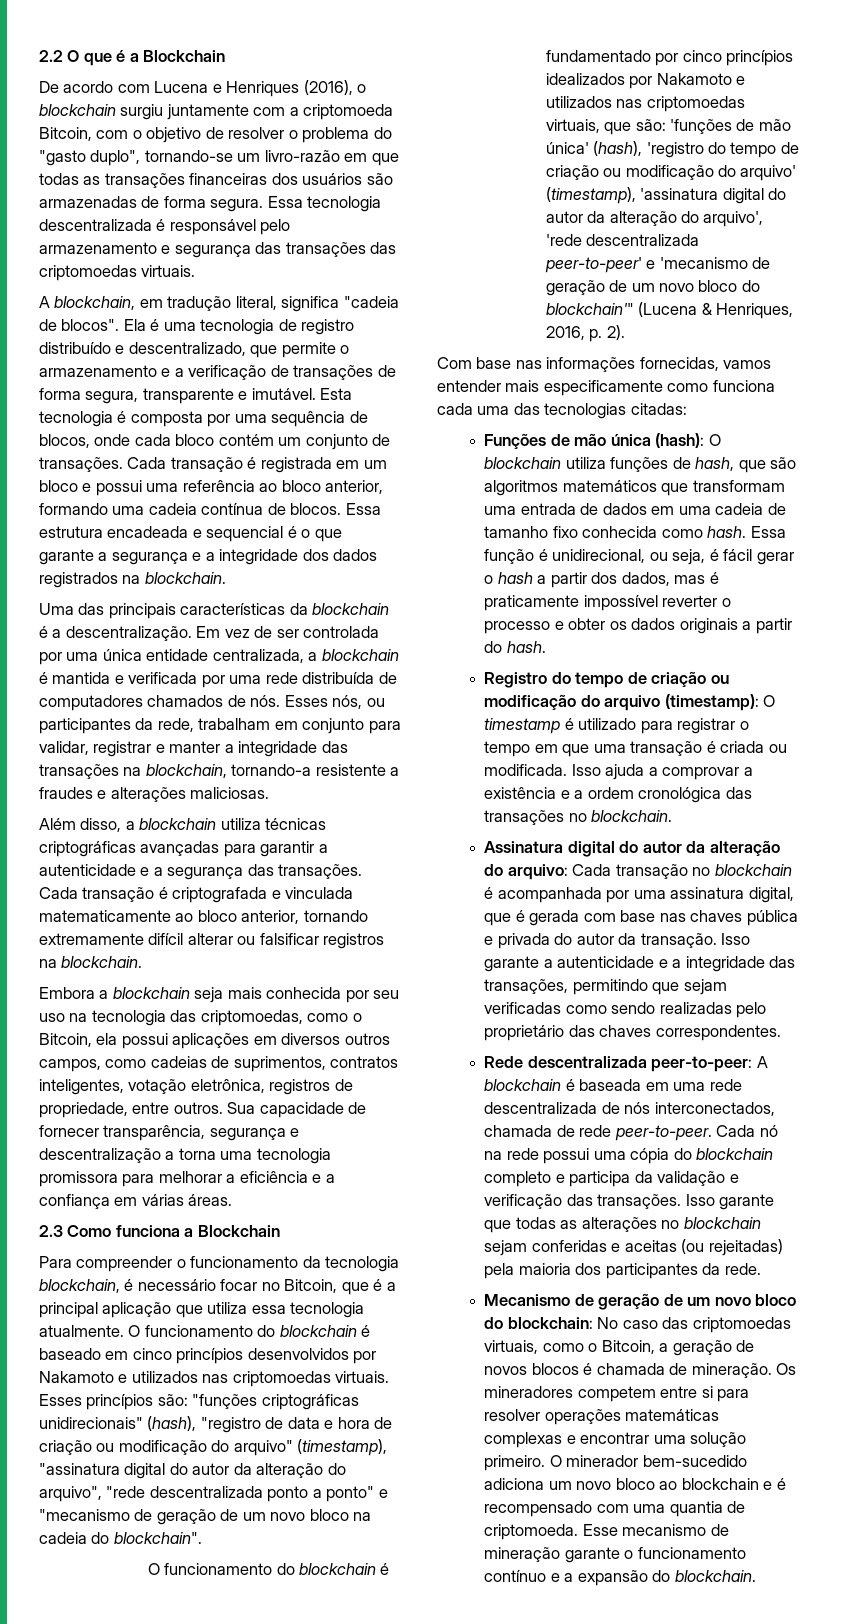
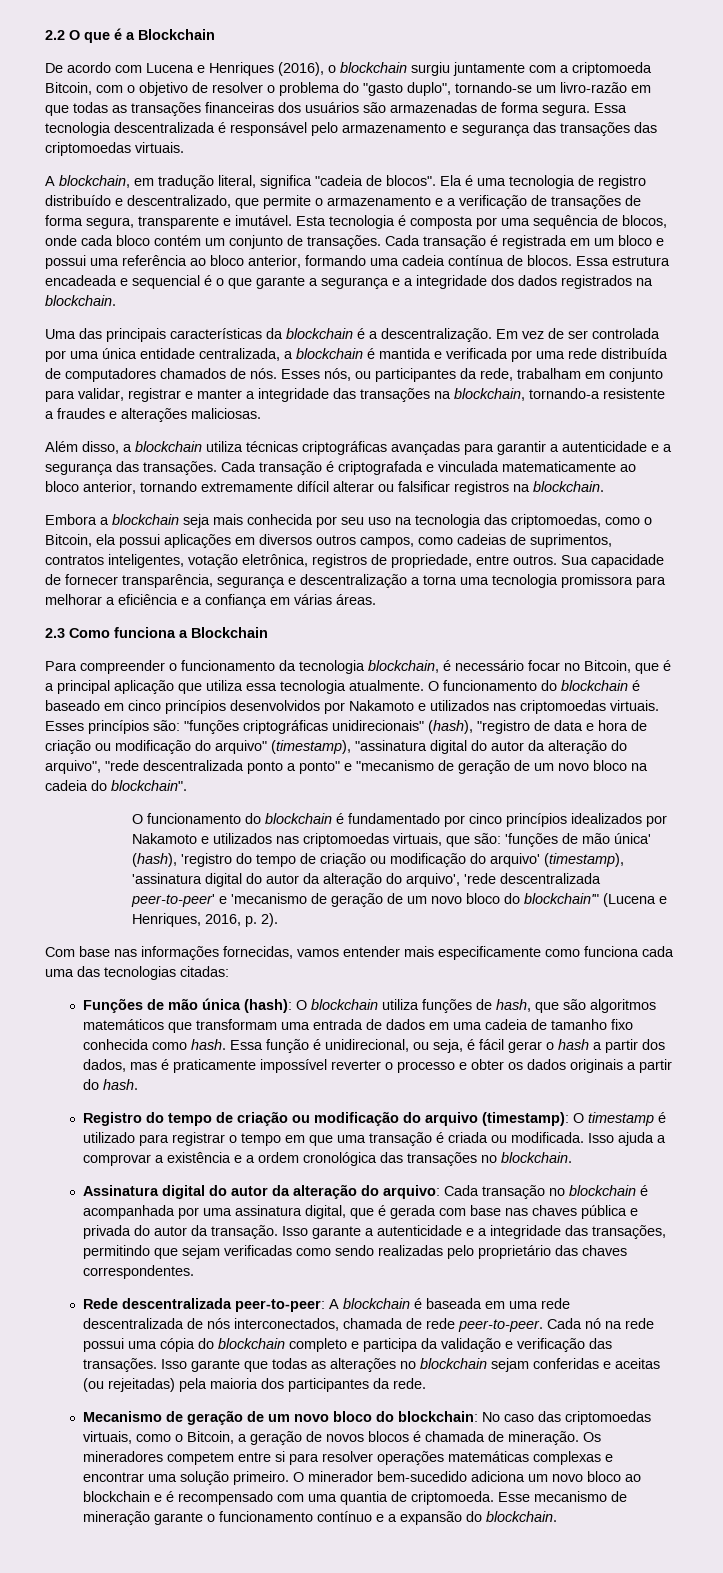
[701,303,713,315] & -> [659,896,668,904] e

